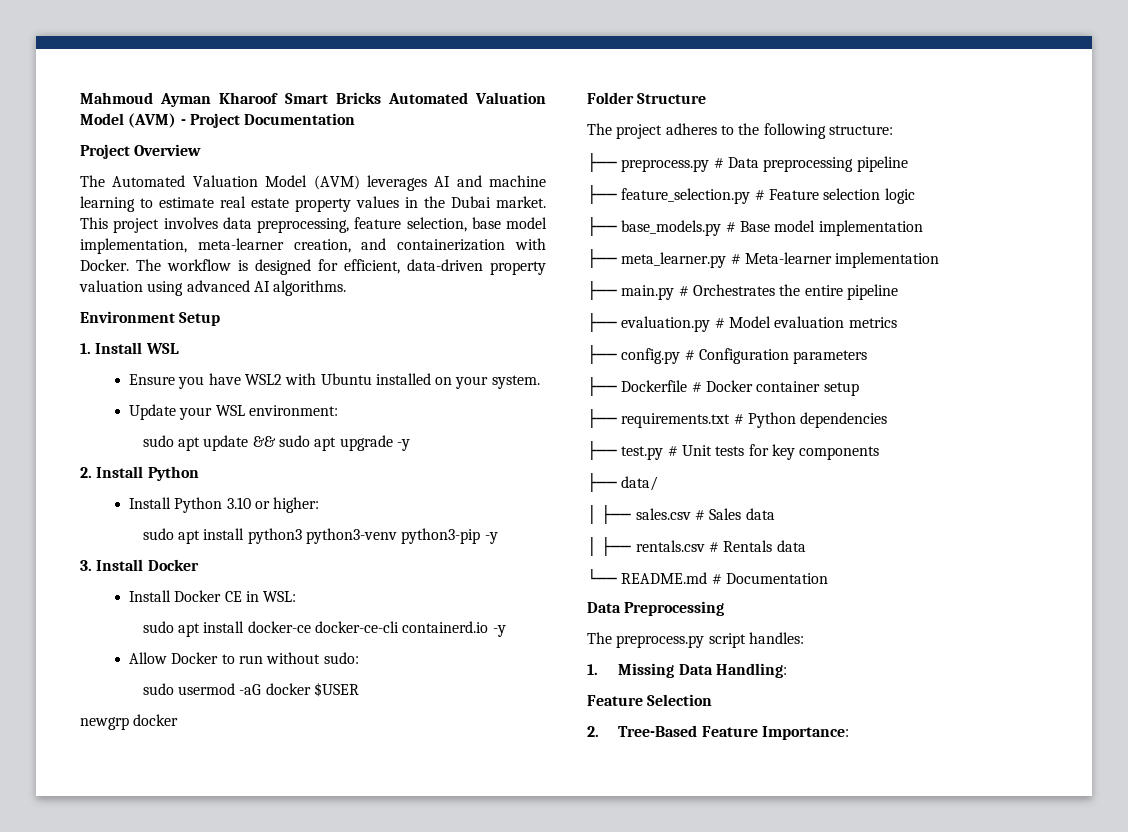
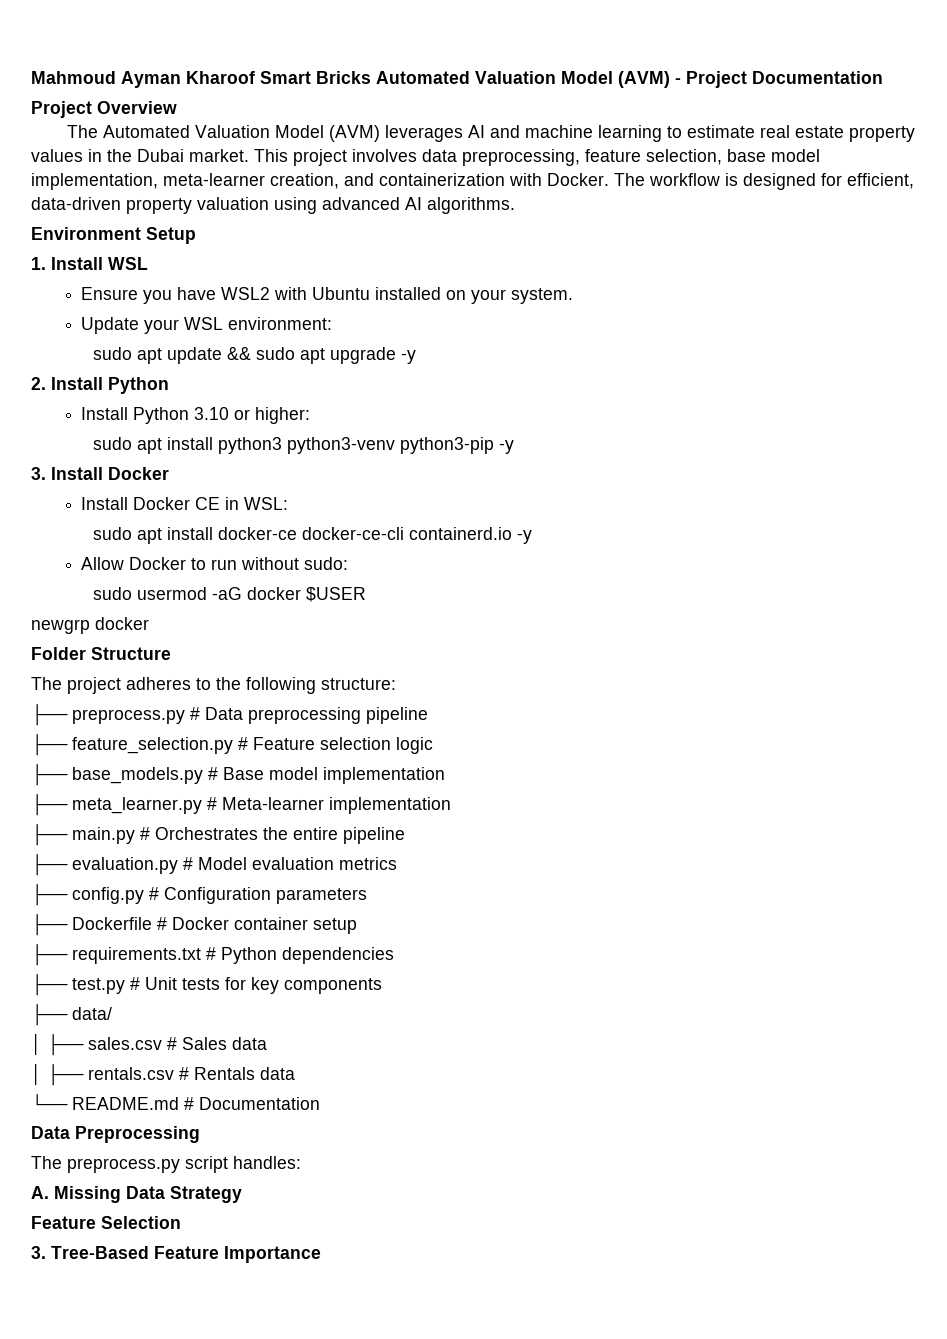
[587,664,598,675] 1. -> [31,1186,49,1199] A.
[715,663,787,678] Handling: -> [170,1186,242,1203] Strategy
[587,726,599,737] 2. -> [31,1246,46,1259] 3.
[761,726,849,740] Importance: -> [224,1246,321,1263] Importance

